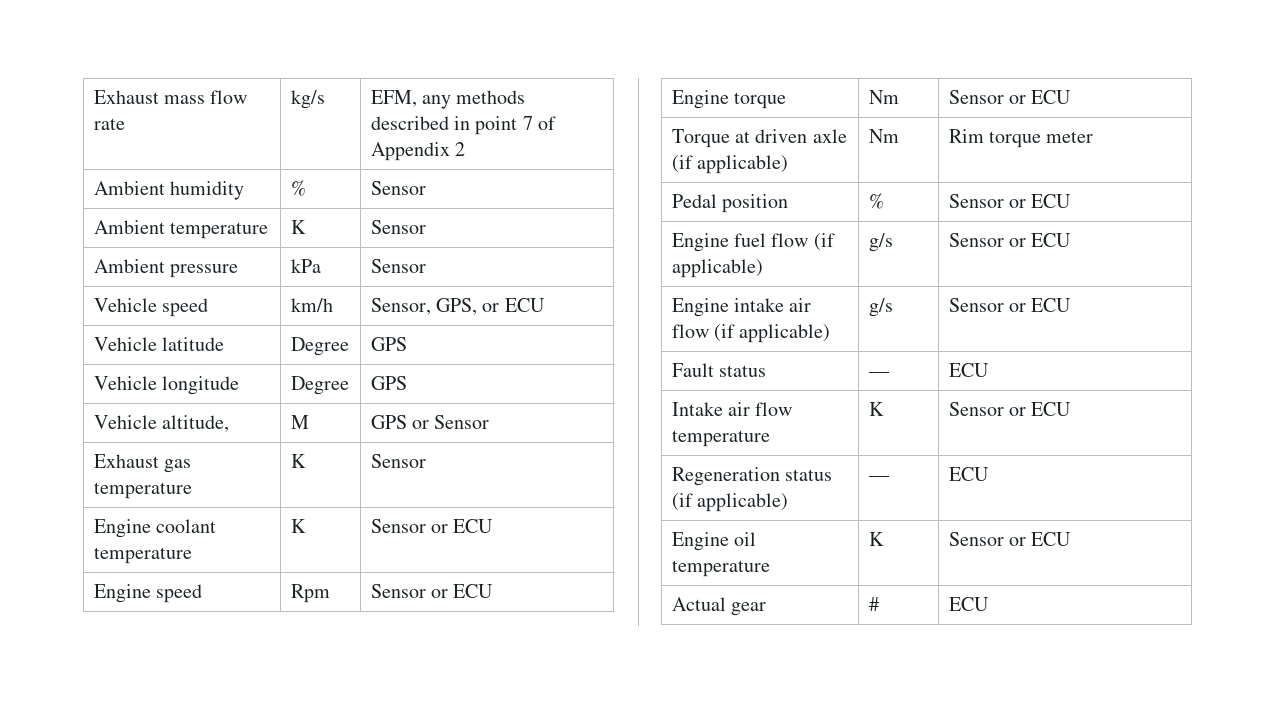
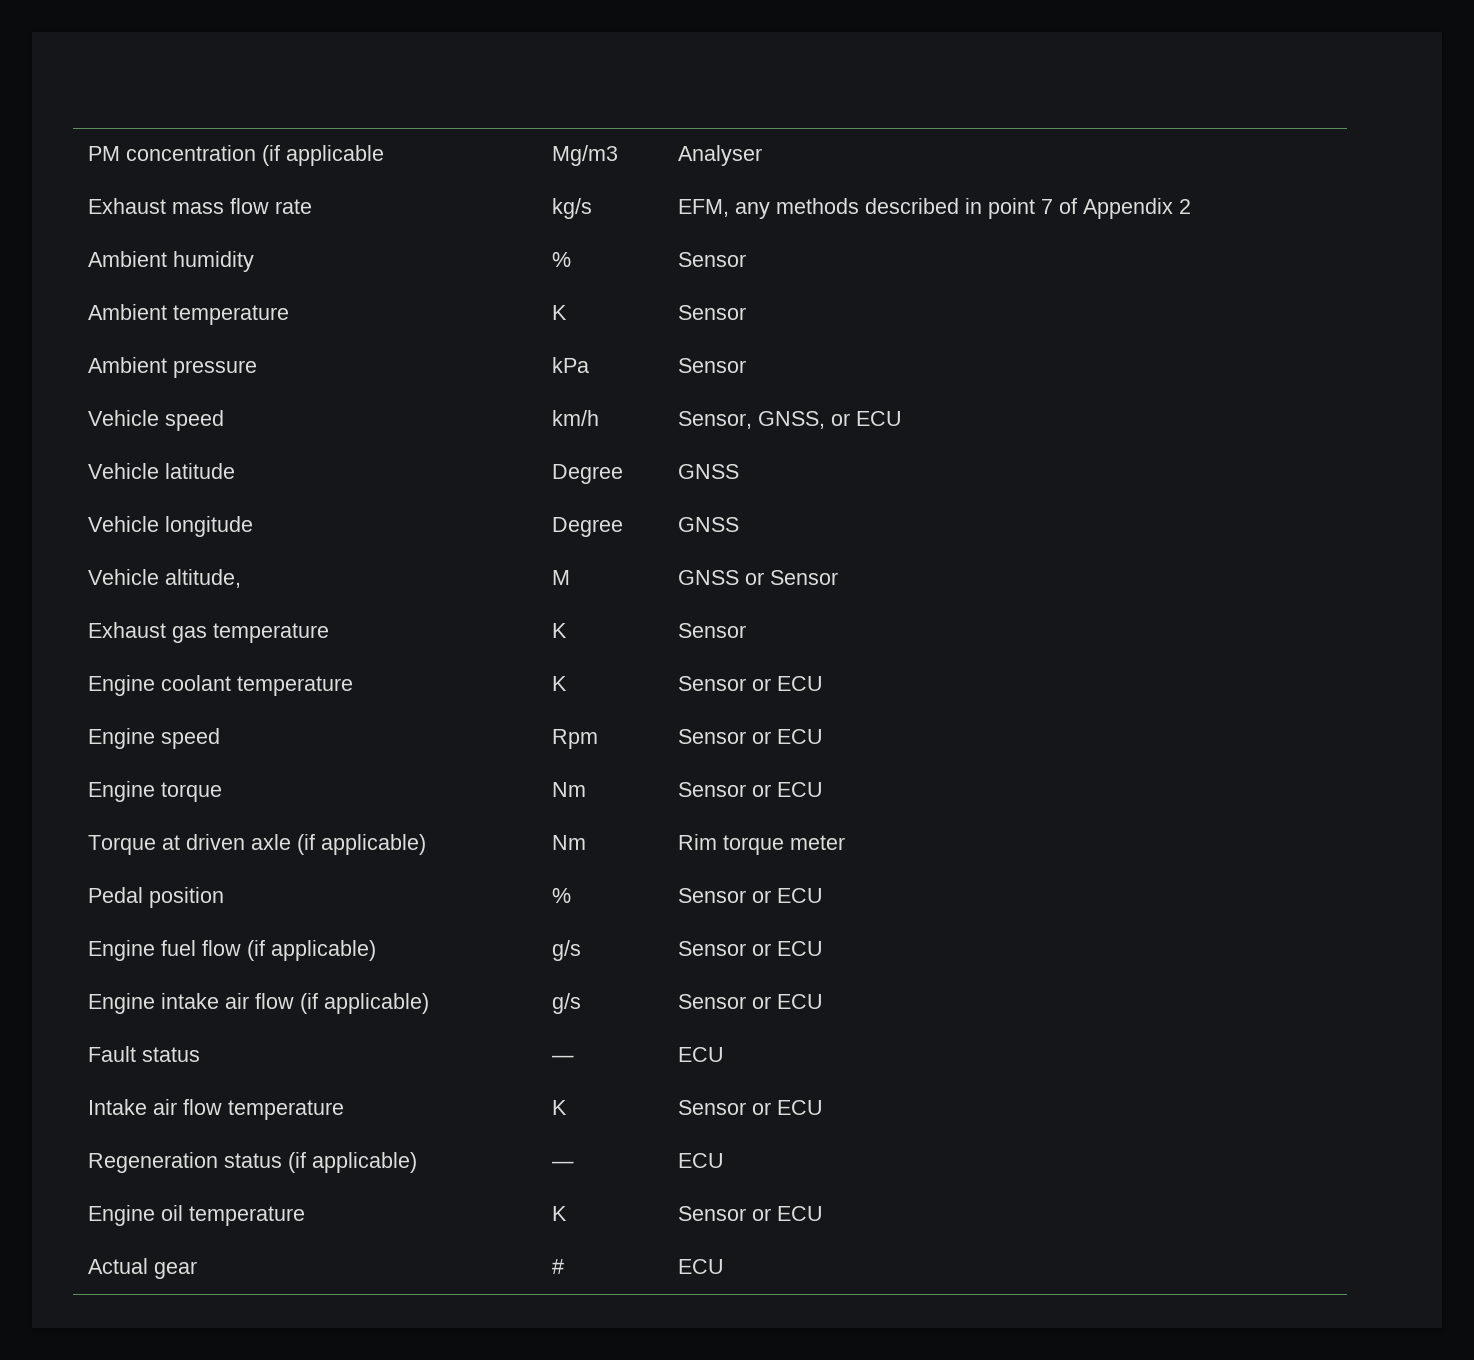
(93, 97) none -> [88,145,385,166] [552,145,619,166] [678,145,763,166] PM concentration (if applicable | Mg/m3 | Analyser //
[436,298,478,315] GPS, -> [758,411,826,429] GNSS,
[370,337,407,351] GPS -> [678,464,740,479] GNSS
[370,376,407,390] GPS -> [678,517,740,532] GNSS
[370,415,407,429] GPS -> [678,570,740,585] GNSS

